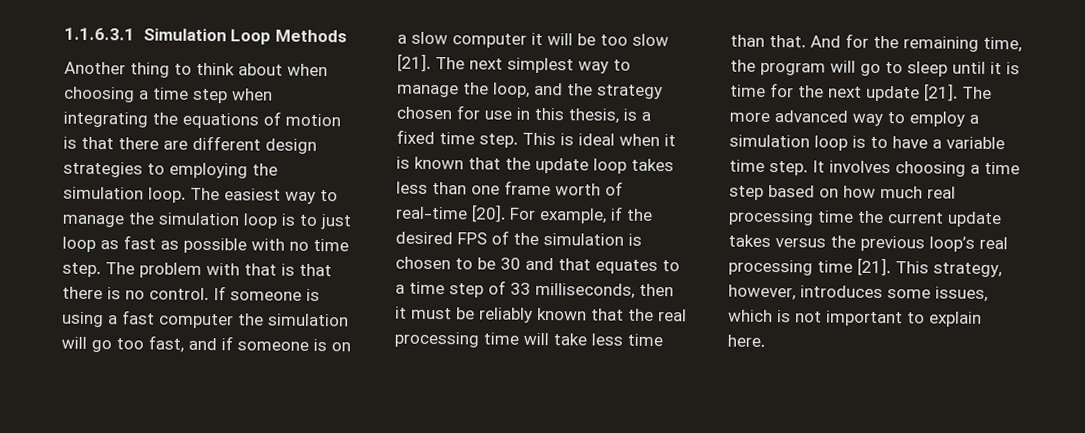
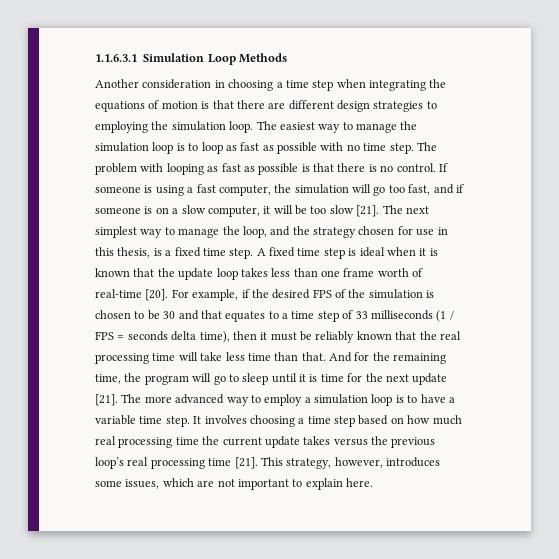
[130,62,328,78] thing to think about when -> [142,79,225,89] consideration in
[320,214,352,230] just -> (199, 147) none
[244,263,277,276] that -> [166,163,299,175] looping as fast as possible
[158,313,234,329] computer -> [218,185,271,196] computer,
[452,33,527,48] computer -> [207,206,260,217] computer,
[522,132,556,146] This -> [256,247,345,259] A fixed time step
[535,282,635,299] milliseconds, -> [370,310,454,322] [95,331,230,343] milliseconds (1 / FPS = seconds delta time),
[777,310,791,323] is -> [197,480,215,487] are

